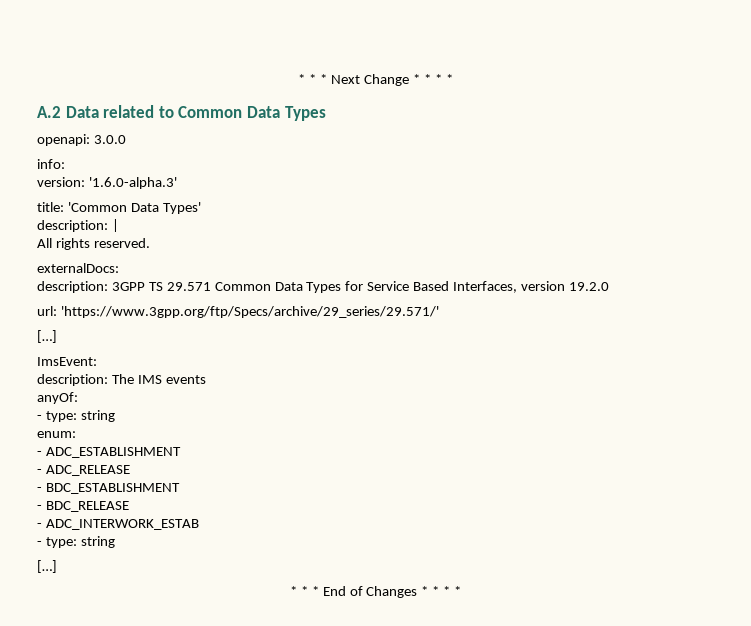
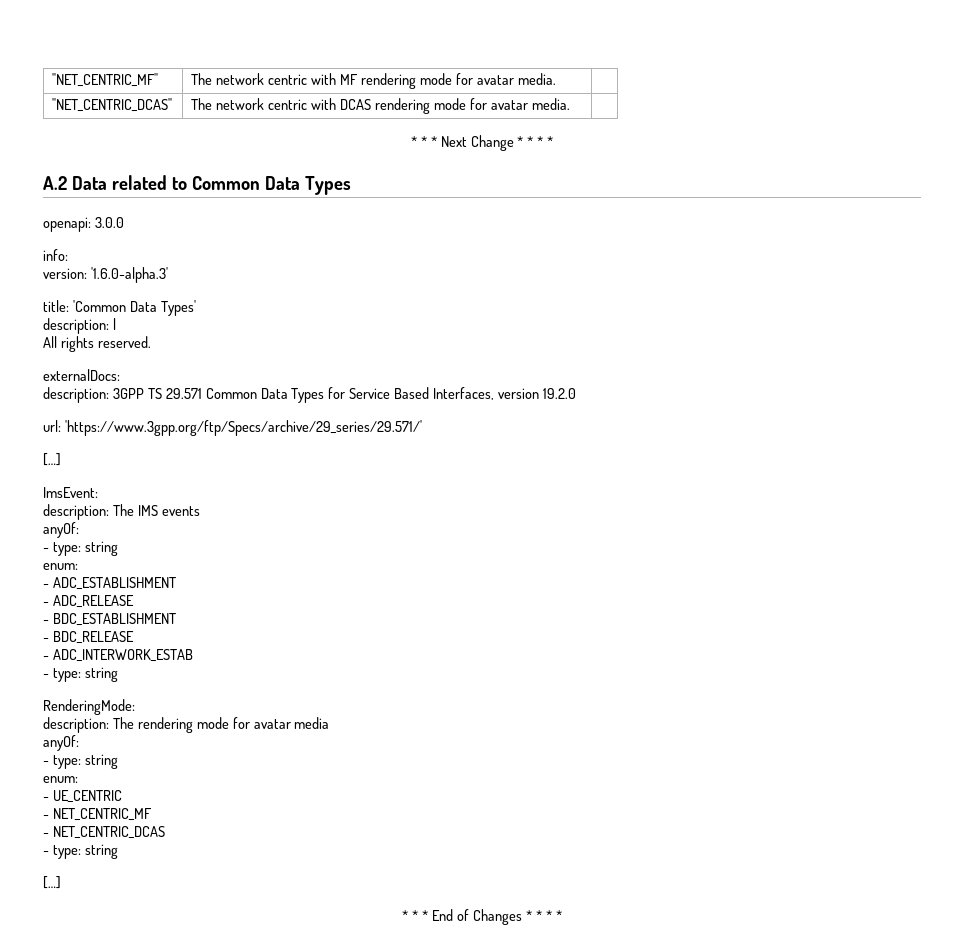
(298, 79) none -> [52,73,159,87] [191,73,556,89] [52,98,173,112] [191,98,570,114] "NET_CENTRIC_MF" | The network centric with MF rendering mode for avatar media. | // "NET_CENTRIC_DCAS" | The network centric with DCAS rendering mode for avatar media. | //
(115, 542) none -> [43,699,135,715] [43,717,330,733] [43,735,79,751] [43,754,118,769] [43,776,78,783] [43,790,122,803] [43,808,152,821] [43,826,165,839] [43,844,118,859] // RenderingMode: // description: The rendering mode for avatar media // anyOf: // - type: string // enum: // - UE_CENTRIC // - NET_CENTRIC_MF // - NET_CENTRIC_DCAS // - type: string

